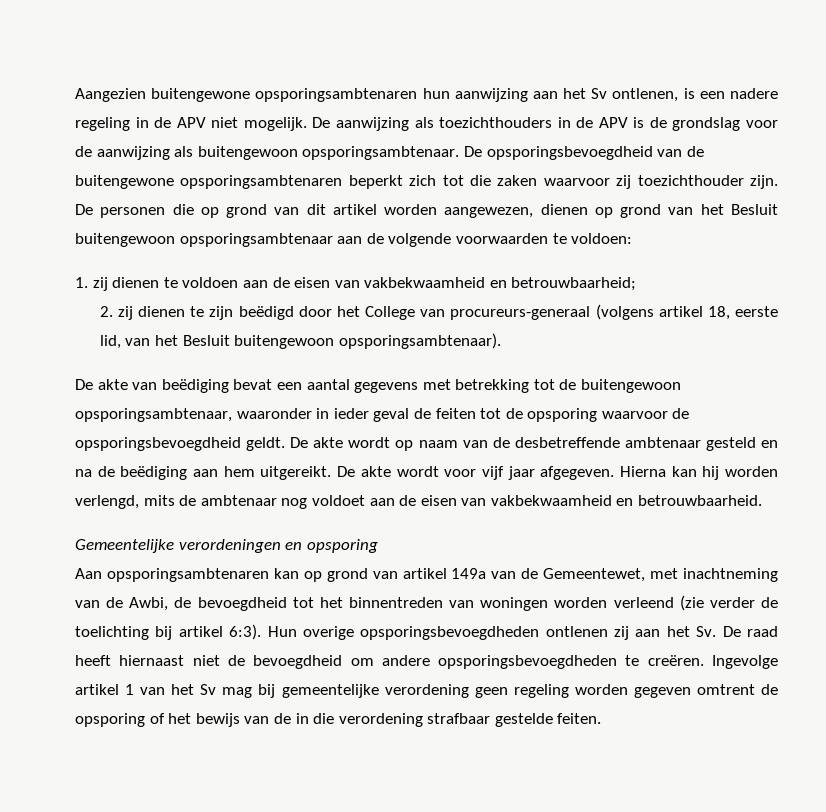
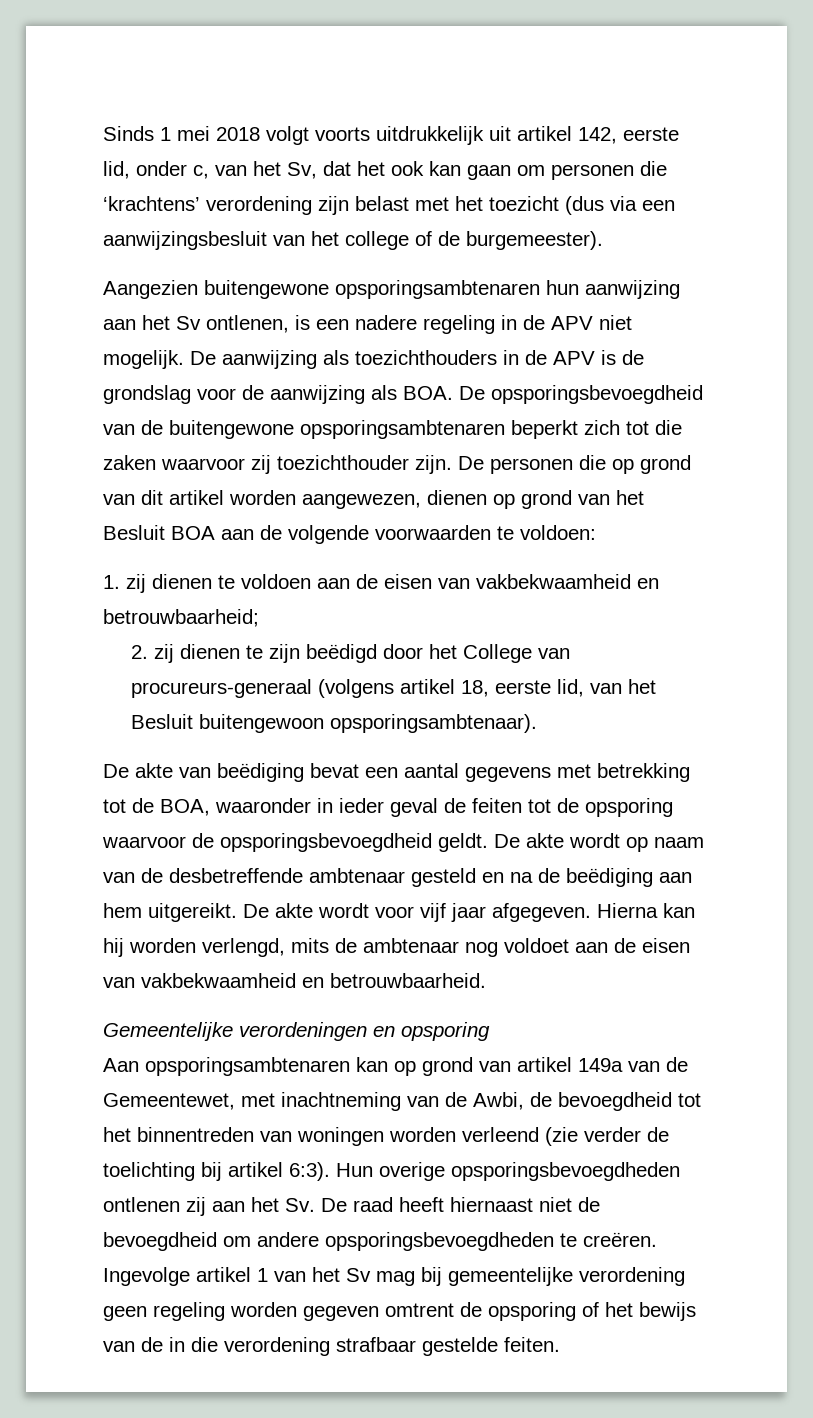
(75, 95) none -> [103,126,679,145] [103,161,667,180] [103,196,675,215] [103,231,603,250] Sinds 1 mei 2018 volgt voorts uitdrukkelijk uit artikel 142, eerste lid, onder c, van het Sv, dat het ook kan gaan om personen die ‘krachtens’ verordening zijn belast met het toezicht (dus via een aanwijzingsbesluit van het college of de burgemeester). //
[197,146,460,160] buitengewoon opsporingsambtenaar. -> [403,386,453,400] BOA.
[75,233,333,247] buitengewoon opsporingsambtenaar -> [171,526,215,540] BOA
[581,379,682,393] [75,408,232,422] buitengewoon opsporingsambtenaar, -> [160,799,210,816] BOA,

